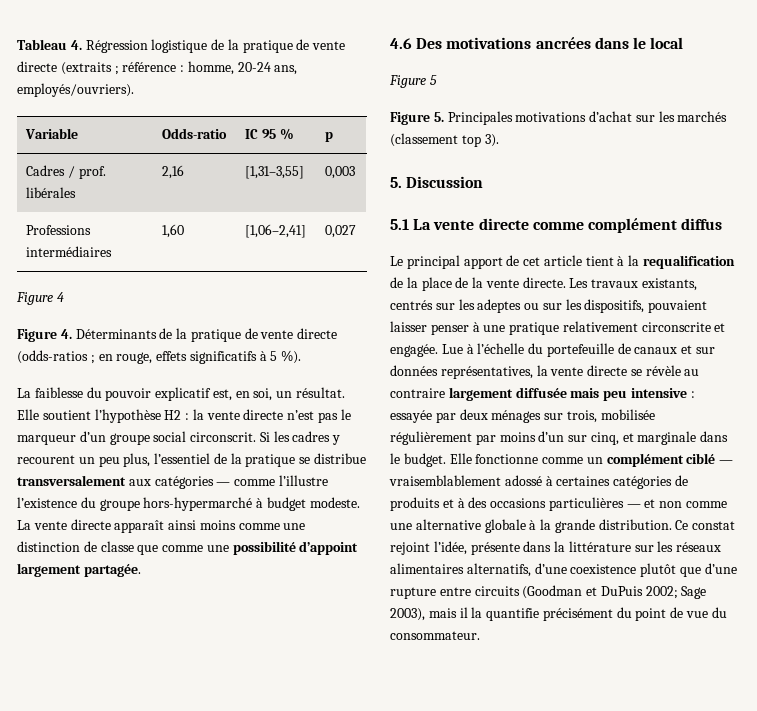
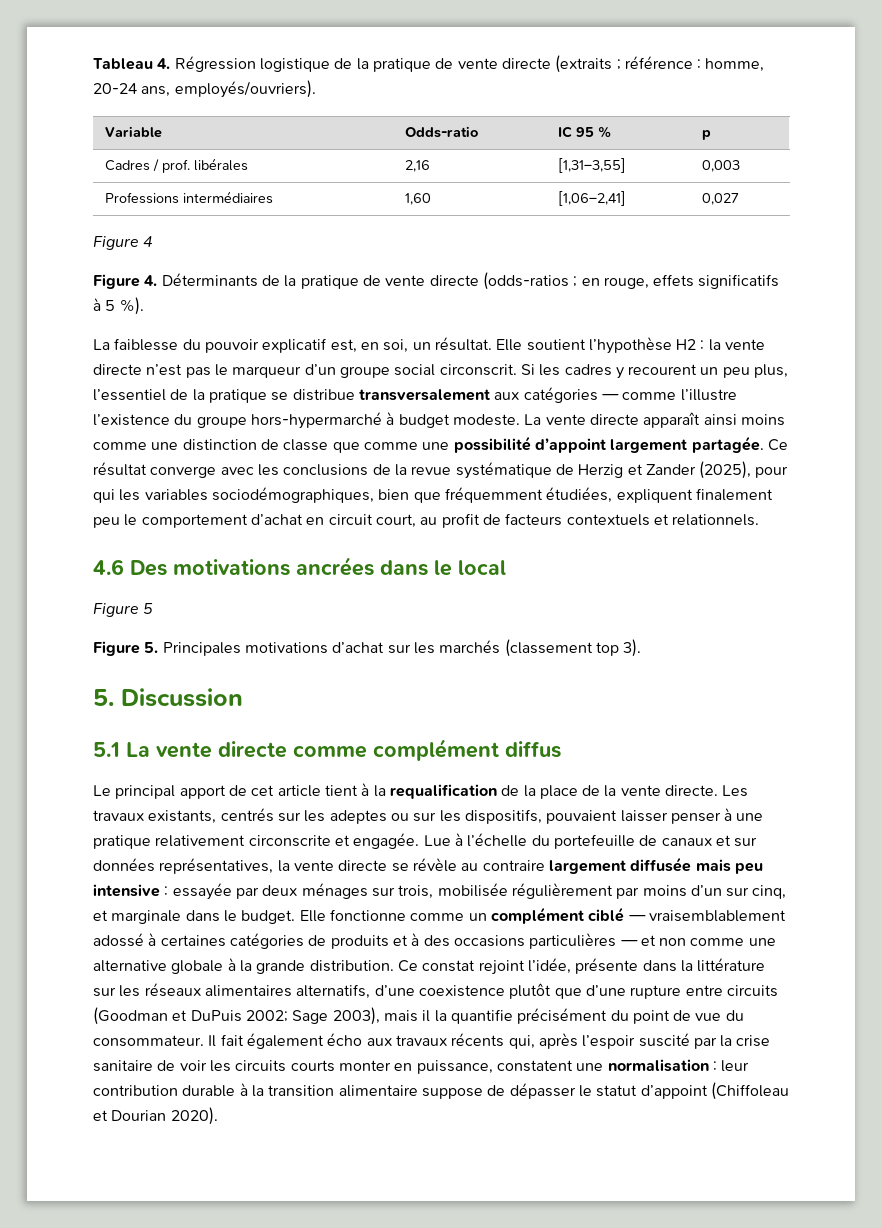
(141, 570) none -> [767,439,788,451] [93,461,789,479] [93,487,773,503] [93,513,760,528] Ce résultat converge avec les conclusions de la revue systématique de Herzig et Zander (2025), pour qui les variables sociodémographiques, bien que fréquemment étudiées, expliquent finalement peu le comportement d’achat en circuit court, au profit de facteurs contextuels et relationnels.
(480, 635) none -> [208,1033,771,1049] [93,1059,750,1074] [93,1082,789,1100] [93,1107,218,1125] Il fait également écho aux travaux récents qui, après l’espoir suscité par la crise sanitaire de voir les circuits courts monter en puissance, constatent une normalisation : leur contribution durable à la transition alimentaire suppose de dépasser le statut d’appoint (Chiffoleau et Dourian 2020).

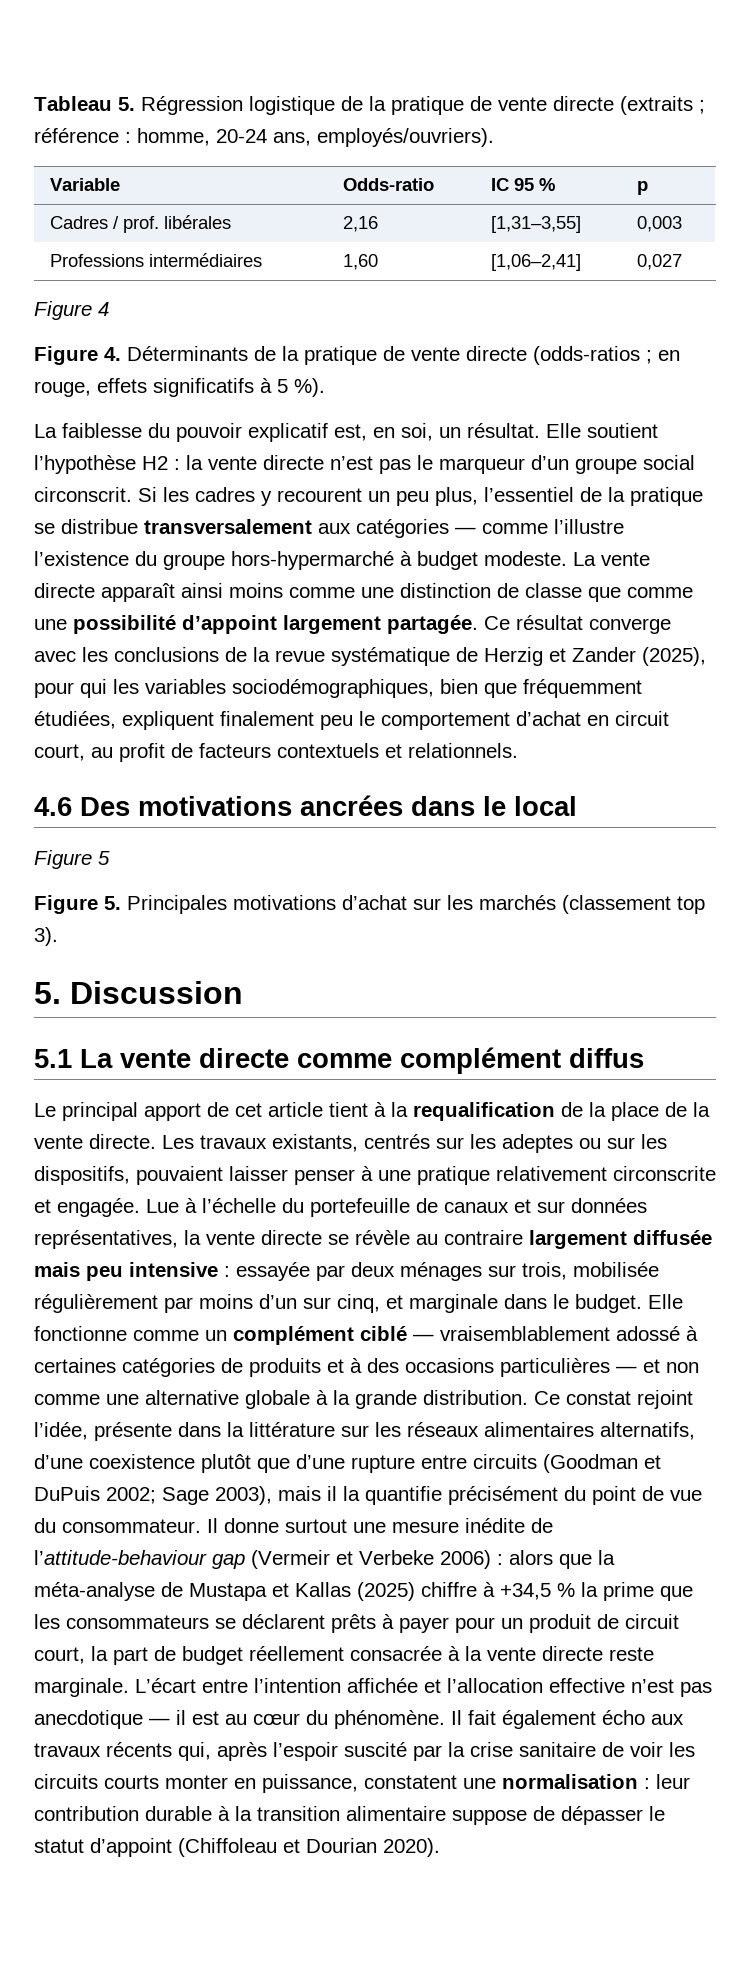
[157,58,171,69] 4. -> [118,97,135,111] 5.
(217, 1041) none -> [224,1518,553,1533] [34,1550,615,1569] [34,1582,693,1601] [34,1614,679,1633] [34,1646,654,1665] [34,1678,712,1697] [34,1710,462,1729] donne surtout une mesure inédite de l’attitude-behaviour gap (Vermeir et Verbeke 2006) : alors que la méta-analyse de Mustapa et Kallas (2025) chiffre à +34,5 % la prime que les consommateurs se déclarent prêts à payer pour un produit de circuit court, la part de budget réellement consacrée à la vente directe reste marginale. L’écart entre l’intention affichée et l’allocation effective n’est pas anecdotique — il est au cœur du phénomène. Il

